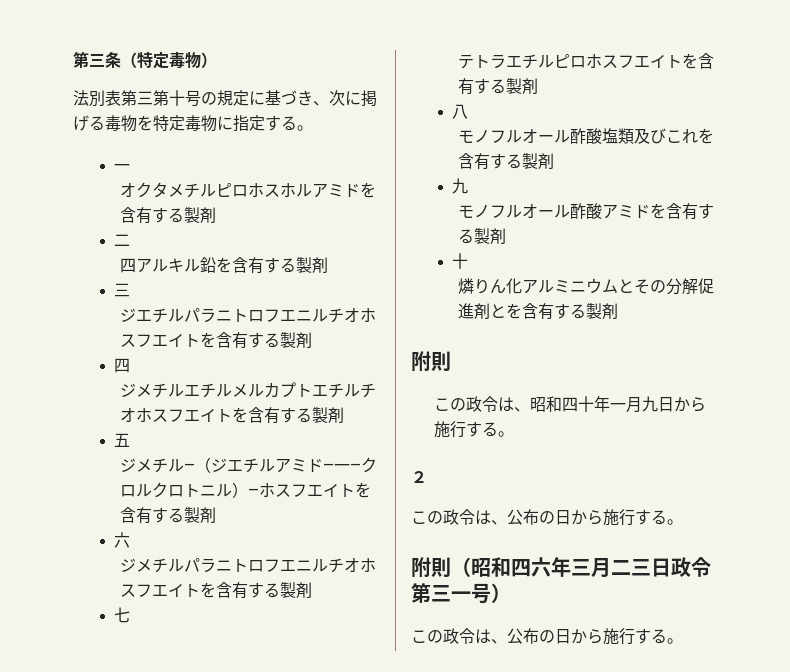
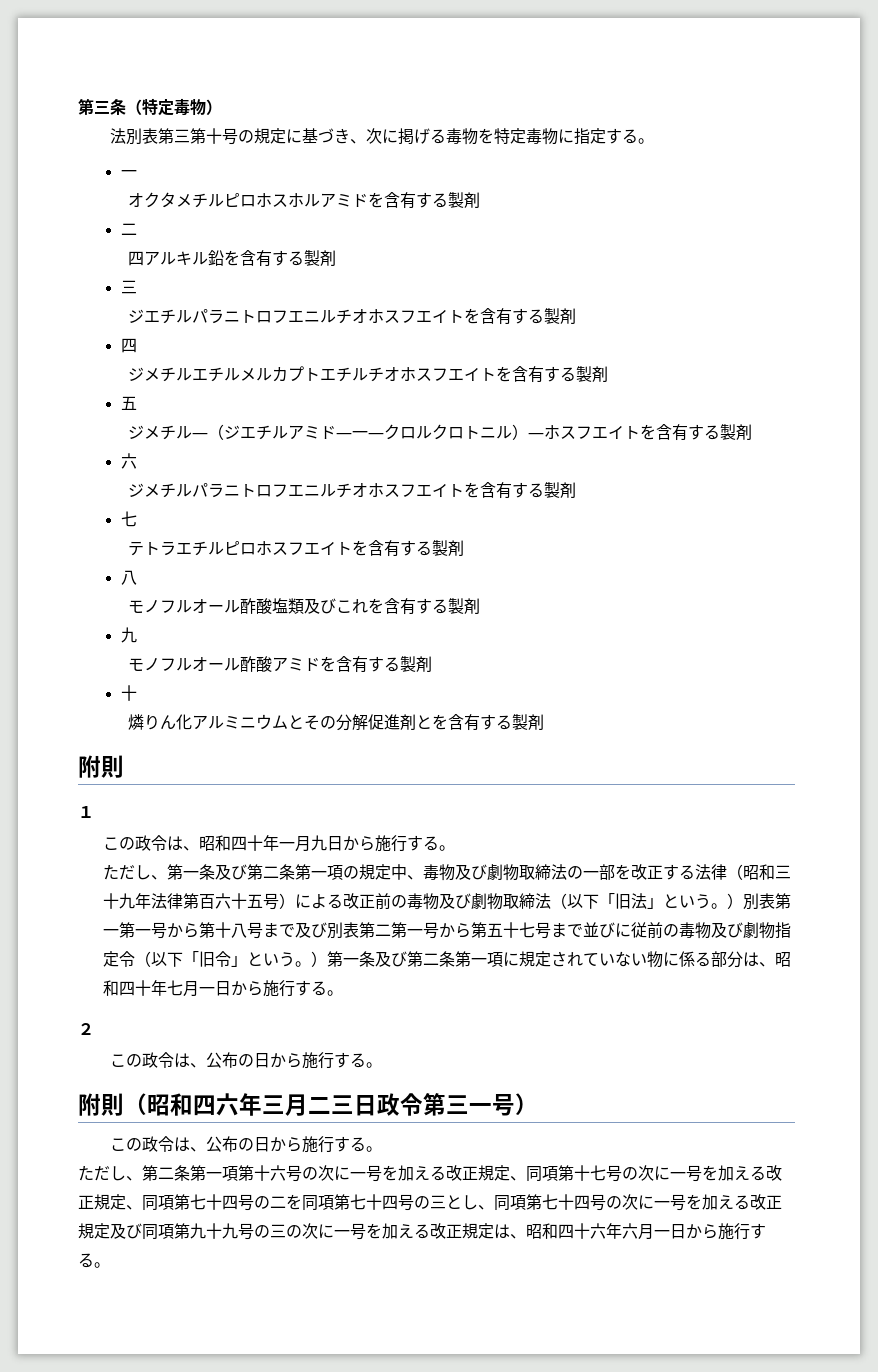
(451, 361) none -> [78,806,94,818] // １
(515, 434) none -> [103,864,792,881] [103,893,792,910] [103,922,792,939] [103,951,792,968] [103,980,344,997] // ただし、第一条及び第二条第一項の規定中、毒物及び劇物取締法の一部を改正する法律（昭和三十九年法律第百六十五号）による改正前の毒物及び劇物取締法（以下「旧法」という。）別表第一第一号から第十八号まで及び別表第二第一号から第五十七号まで並びに従前の毒物及び劇物指定令（以下「旧令」という。）第一条及び第二条第一項に規定されていない物に係る部分は、昭和四十年七月一日から施行する。
(683, 641) none -> [78,1165,782,1182] [78,1194,782,1211] [78,1223,766,1240] [78,1253,110,1268] // ただし、第二条第一項第十六号の次に一号を加える改正規定、同項第十七号の次に一号を加える改正規定、同項第七十四号の二を同項第七十四号の三とし、同項第七十四号の次に一号を加える改正規定及び同項第九十九号の三の次に一号を加える改正規定は、昭和四十六年六月一日から施行する。

